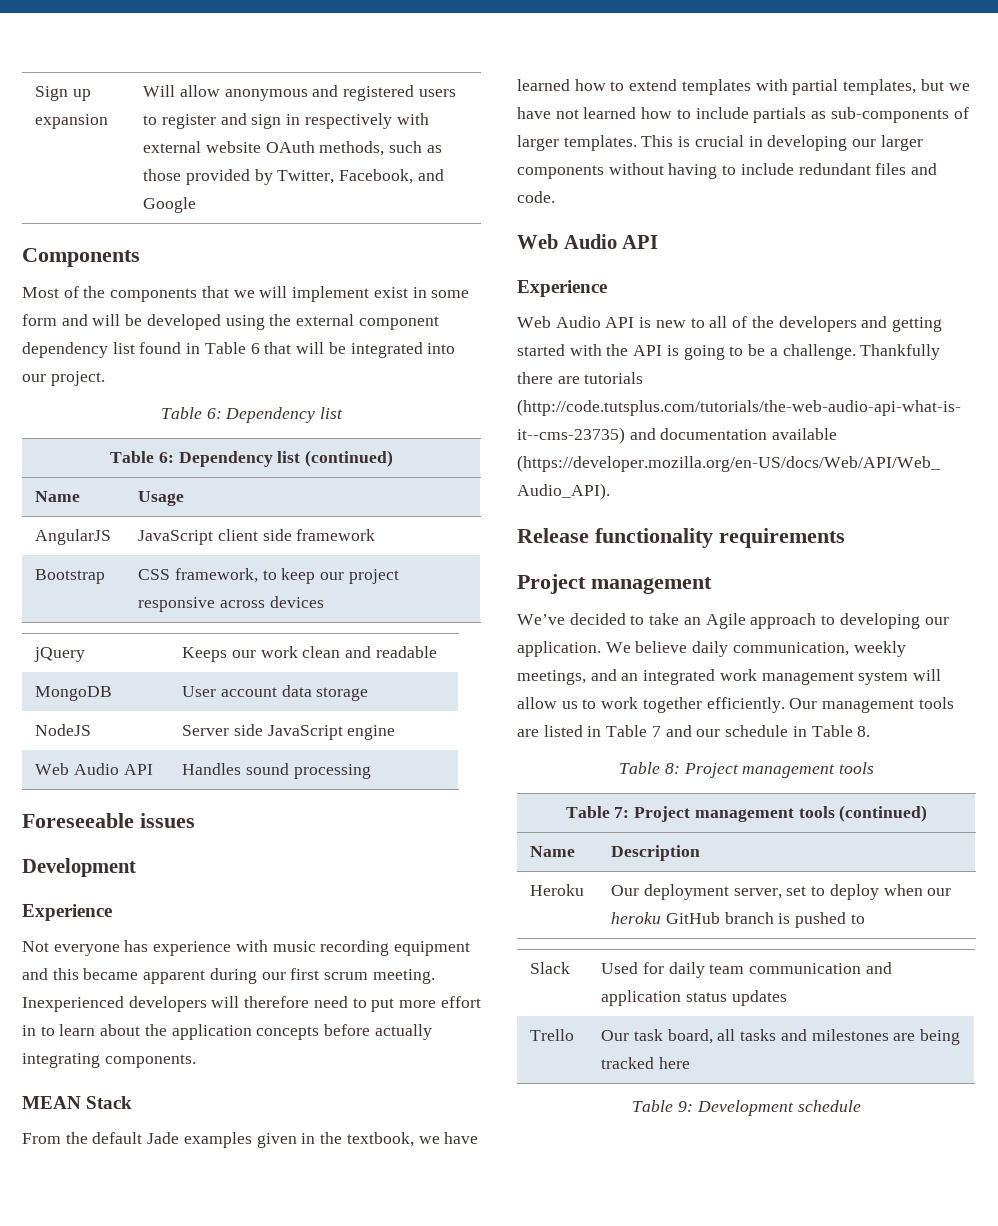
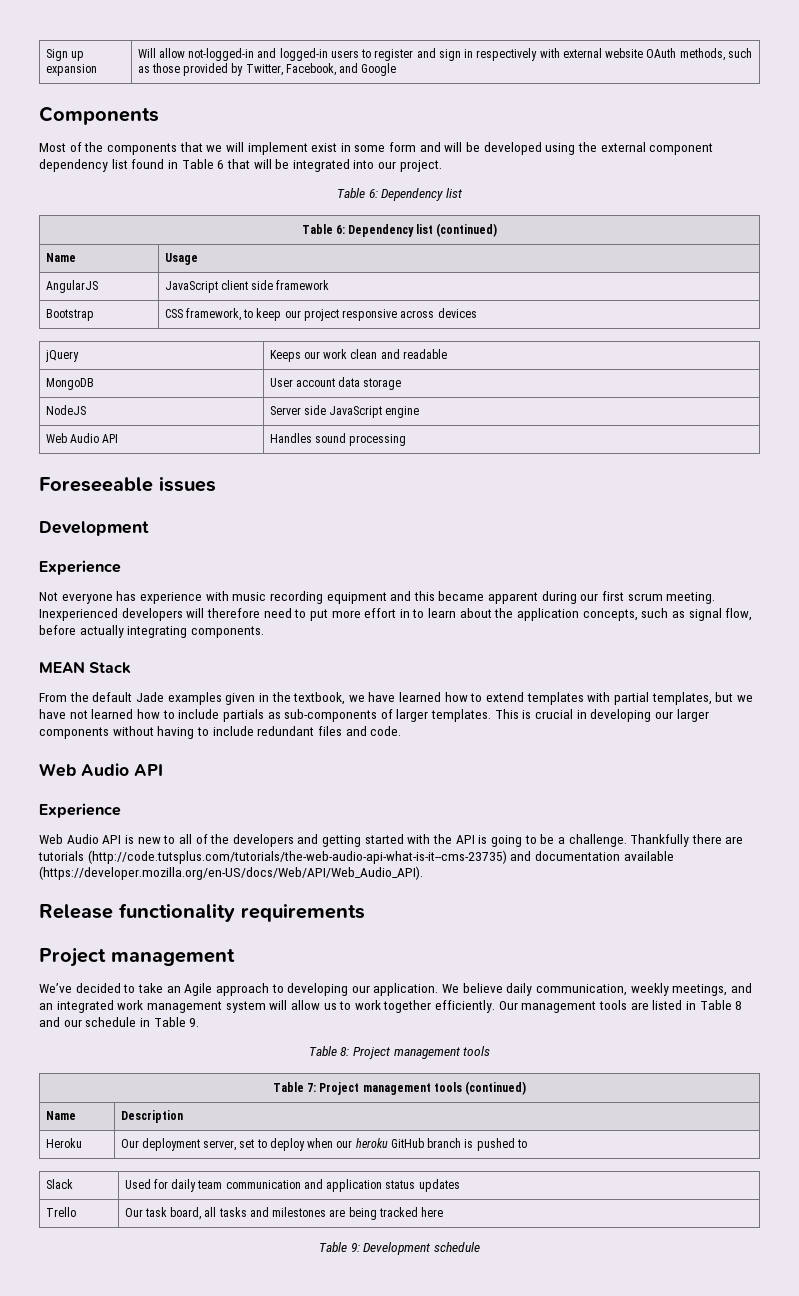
[224,85,415,101] anonymous and registered -> [188,48,328,61] not-logged-in and logged-in
[256,1026,320,1040] concepts -> [582,608,753,621] concepts, such as signal flow,
[651,726,661,737] 7 -> [735,1001,743,1010] 8
[857,726,871,737] 8. -> [189,1018,200,1027] 9.

